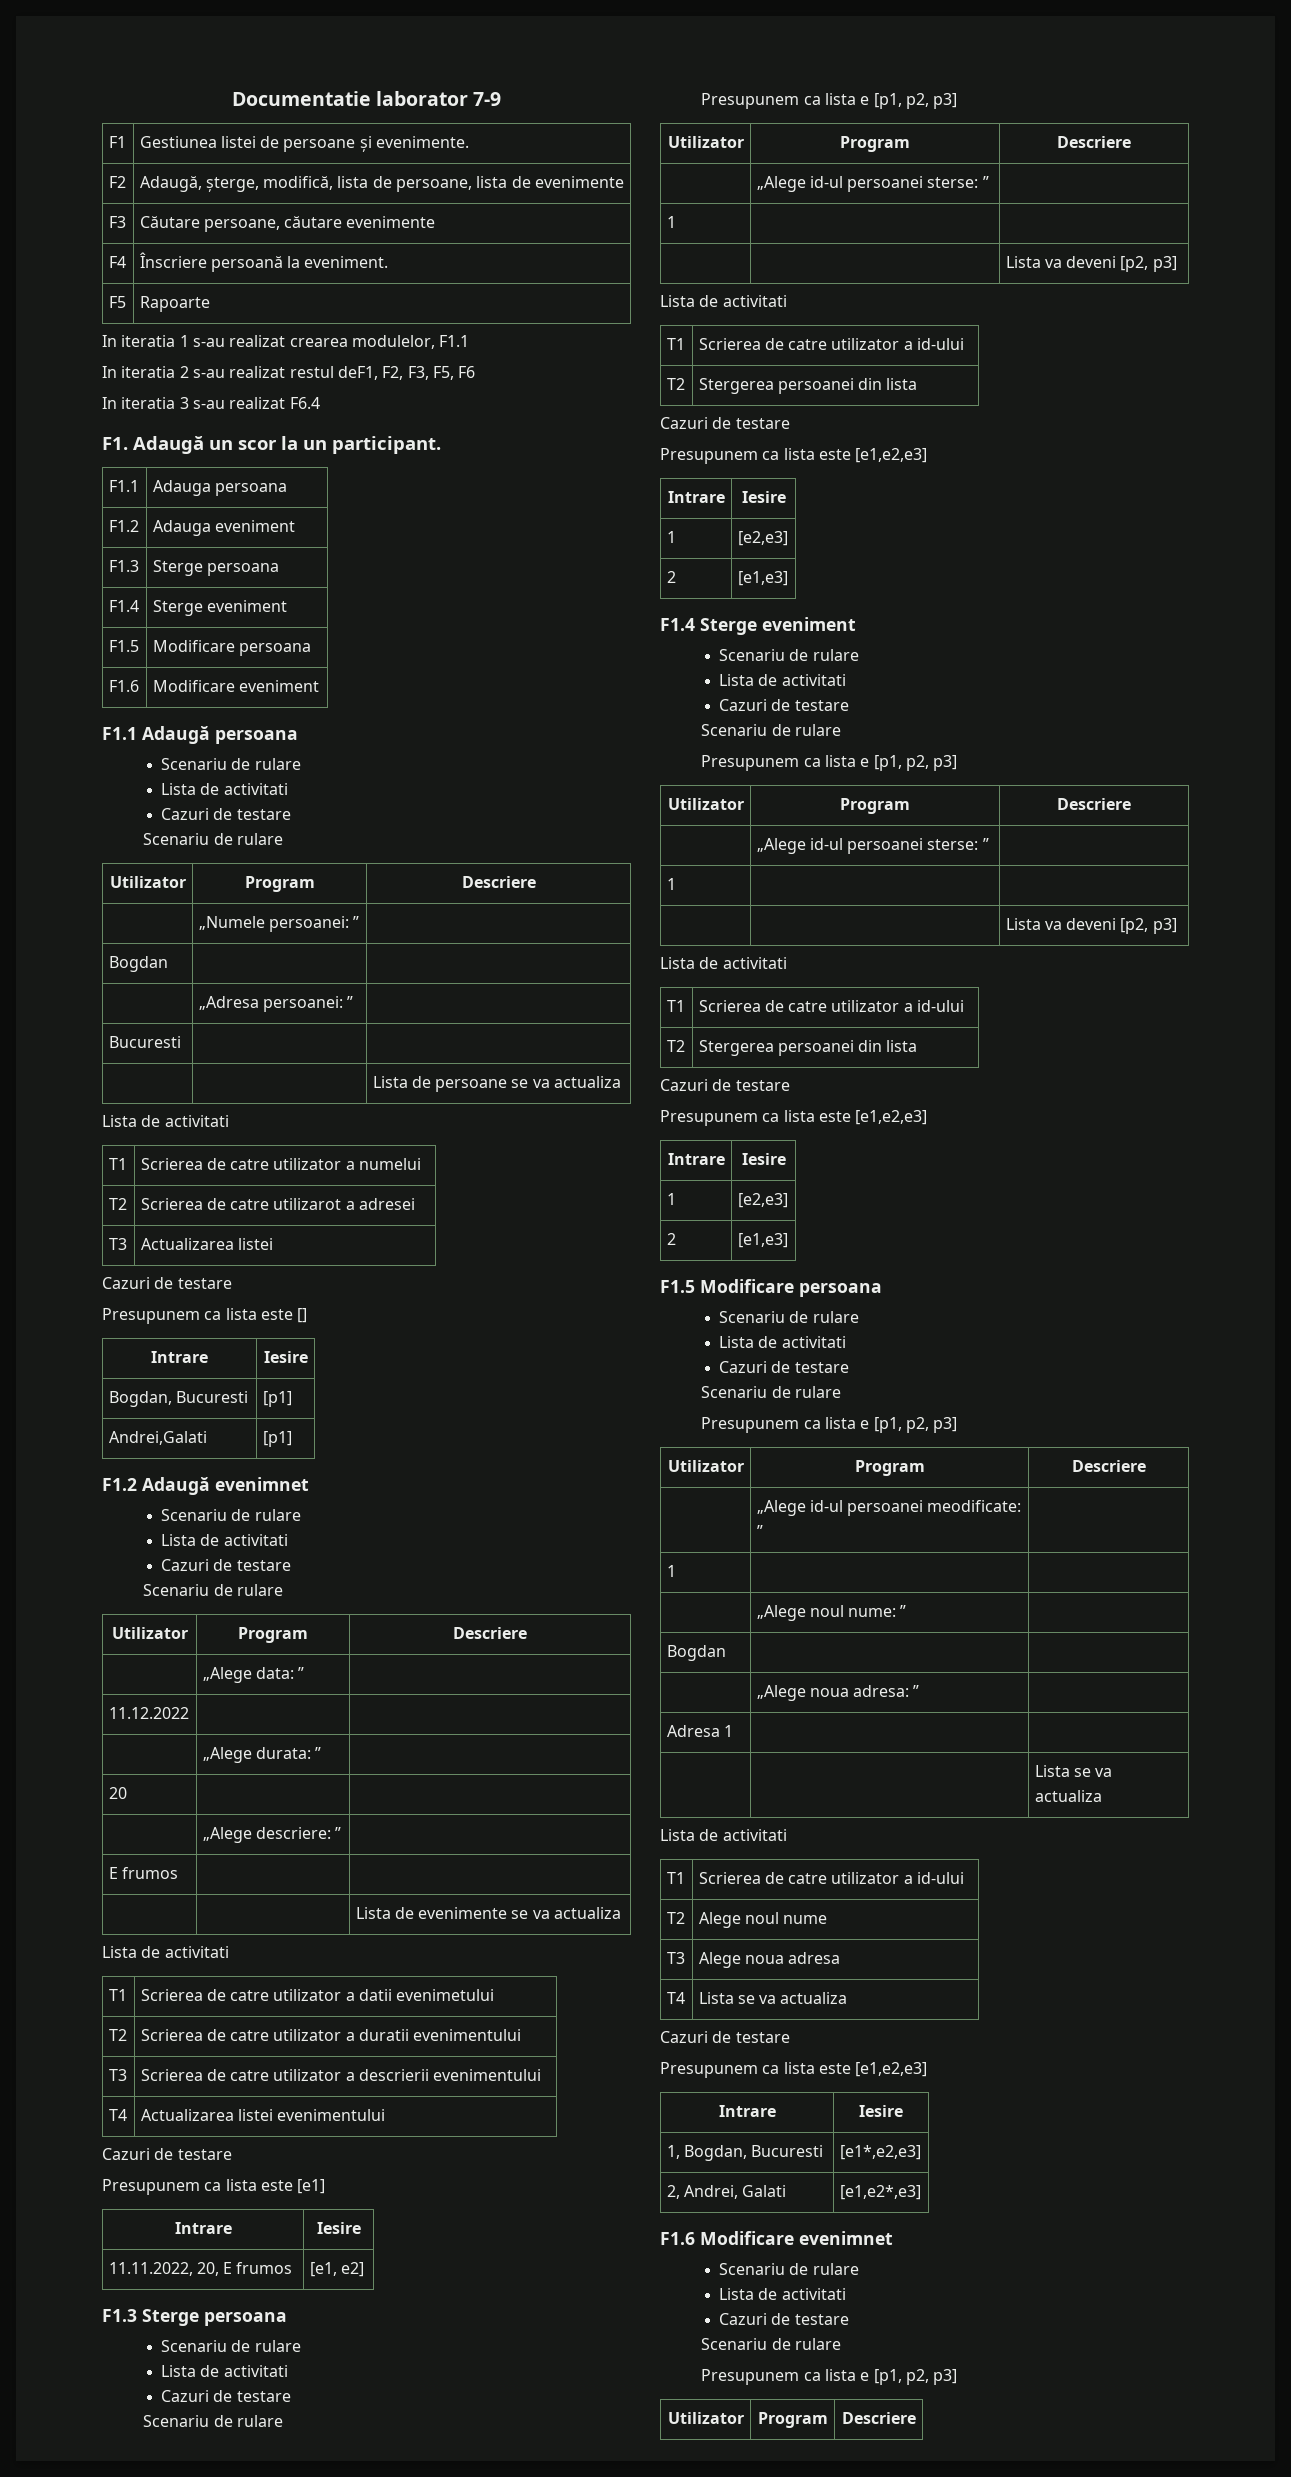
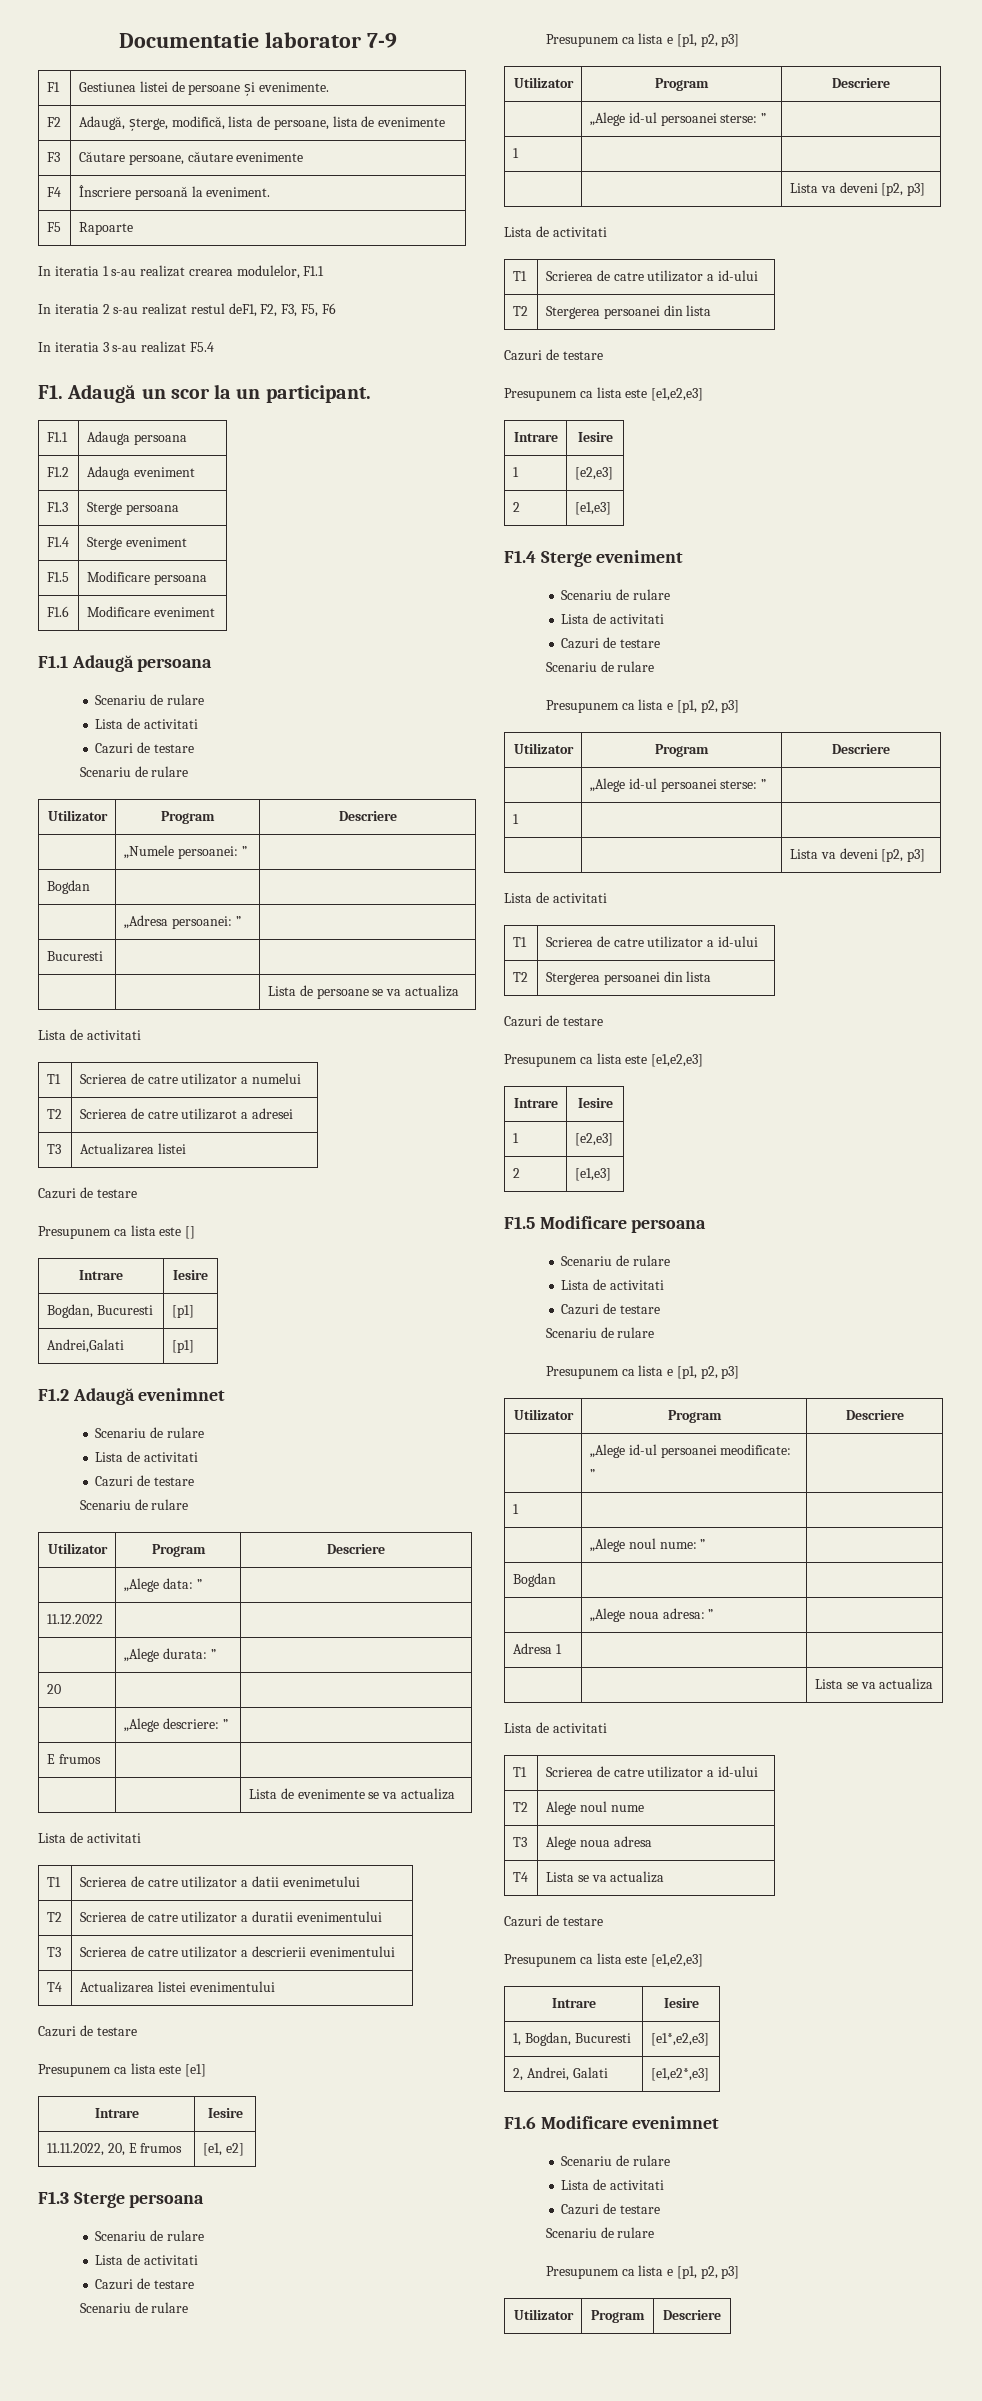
[289,397,320,409] F6.4 -> [189,342,214,352] F5.4

